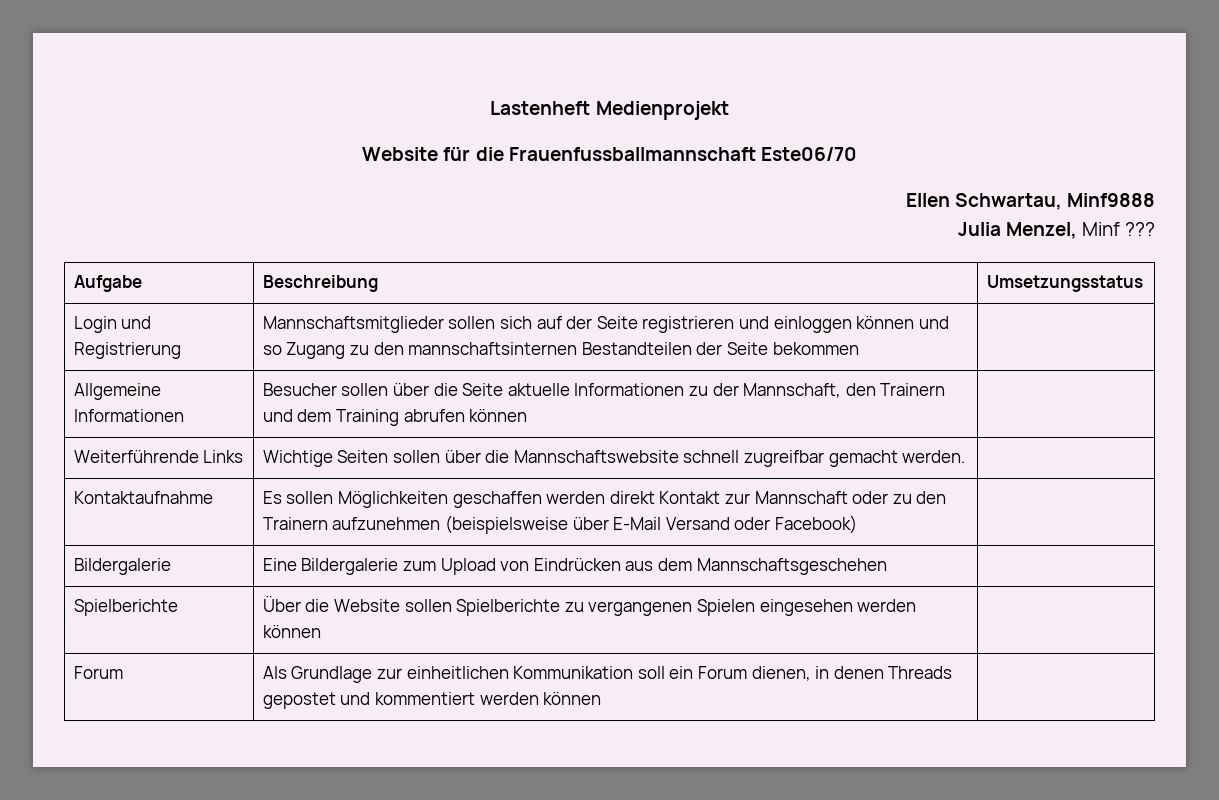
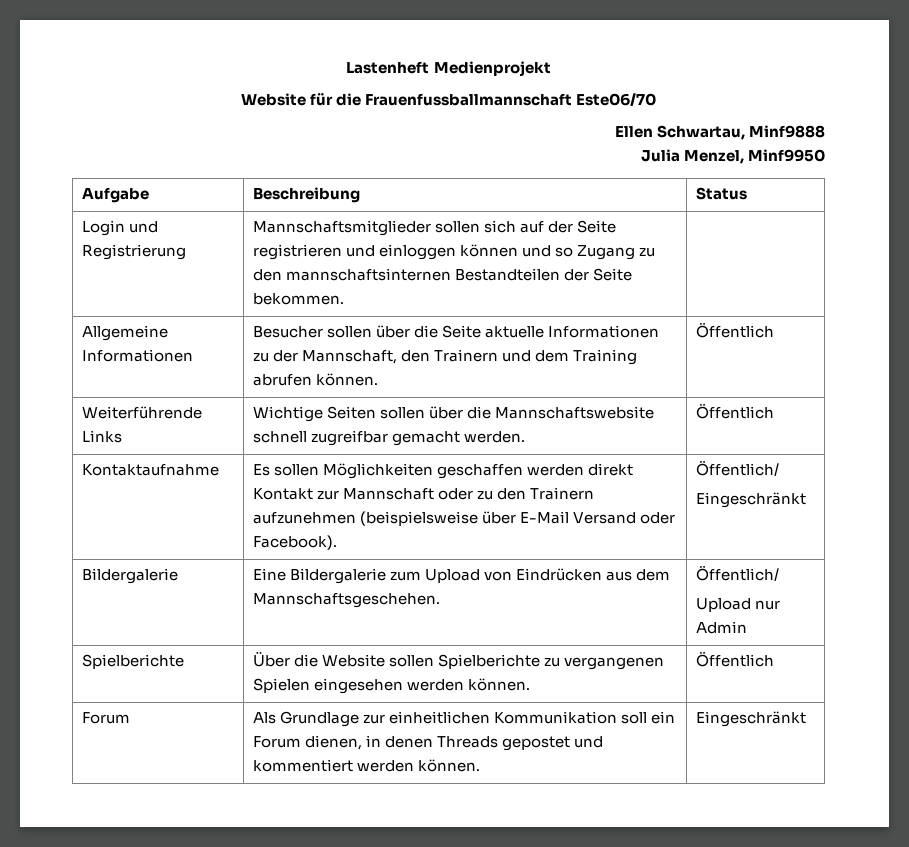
[1081,222,1155,236] Minf ??? -> [747,149,825,162] Minf9950
[986,275,1143,292] Umsetzungsstatus -> [695,187,747,200] Status
[772,342,859,355] bekommen -> [252,293,344,305] bekommen.
[469,409,528,422] können | -> [315,373,378,386] [695,323,774,338] können. | Öffentlich
(966, 456) none -> [695,404,774,419] Öffentlich
[775,515,858,534] Facebook) | -> [252,535,337,550] [695,461,779,476] [695,492,806,508] Facebook). | Öffentlich/ // Eingeschränkt
[696,558,887,575] Mannschaftsgeschehen | -> [252,593,440,608] [695,566,779,581] [695,598,780,612] [695,621,747,634] Mannschaftsgeschehen. | Öffentlich/ // Upload nur Admin
[262,625,321,638] können | -> [467,678,530,691] [695,652,774,667] können. | Öffentlich
[543,692,602,705] können | -> [417,759,480,772] [695,711,806,727] können. | Eingeschränkt

